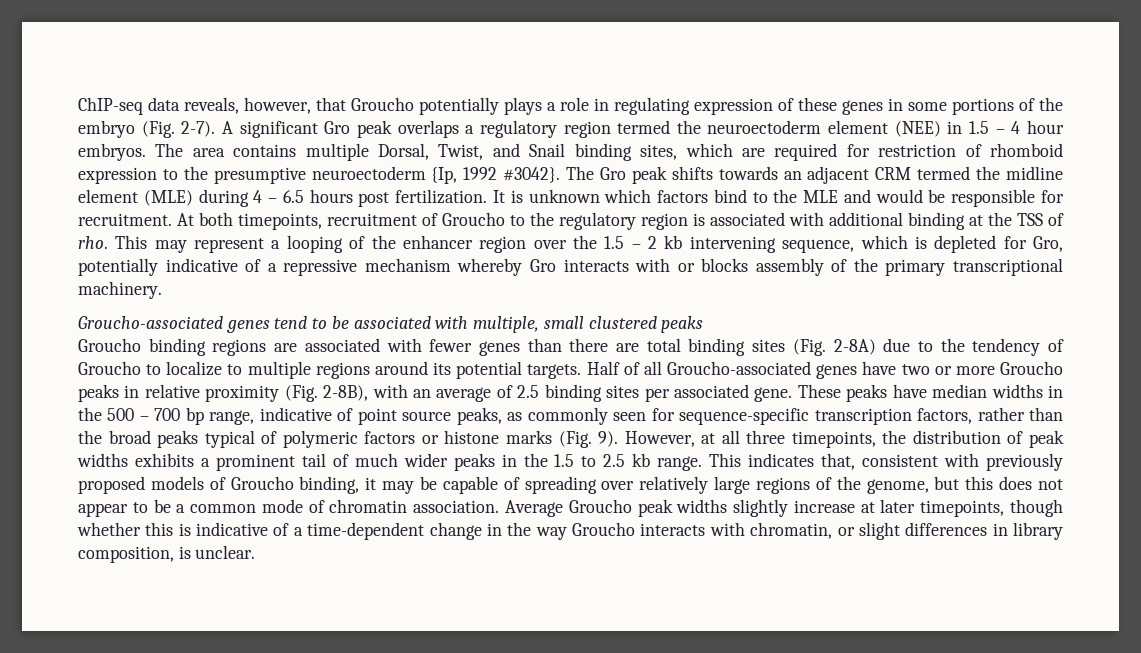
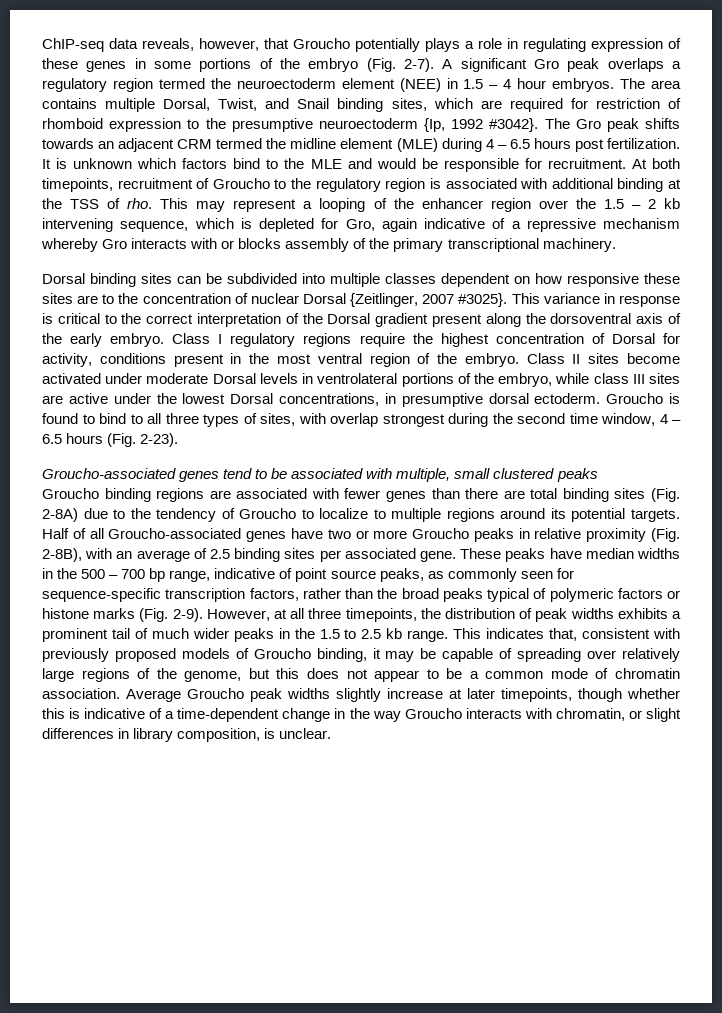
[78,258,158,276] potentially -> [381,218,417,232] again
(162, 290) none -> [42,273,680,287] [42,293,681,307] [42,313,681,327] [42,333,681,347] [42,353,681,367] [42,373,680,387] [42,393,680,407] [42,413,681,427] [42,433,179,447] // Dorsal binding sites can be subdivided into multiple classes dependent on how responsive these sites are to the concentration of nuclear Dorsal {Zeitlinger, 2007 #3025}. This variance in response is critical to the correct interpretation of the Dorsal gradient present along the dorsoventral axis of the early embryo. Class I regulatory regions require the highest concentration of Dorsal for activity, conditions present in the most ventral region of the embryo. Class II sites become activated under moderate Dorsal levels in ventrolateral portions of the embryo, while class III sites are active under the lowest Dorsal concentrations, in presumptive dorsal ectoderm. Groucho is found to bind to all three types of sites, with overlap strongest during the second time window, 4 – 6.5 hours (Fig. 2-23).
[598,431,619,447] 9). -> [172,608,203,622] 2-9).

